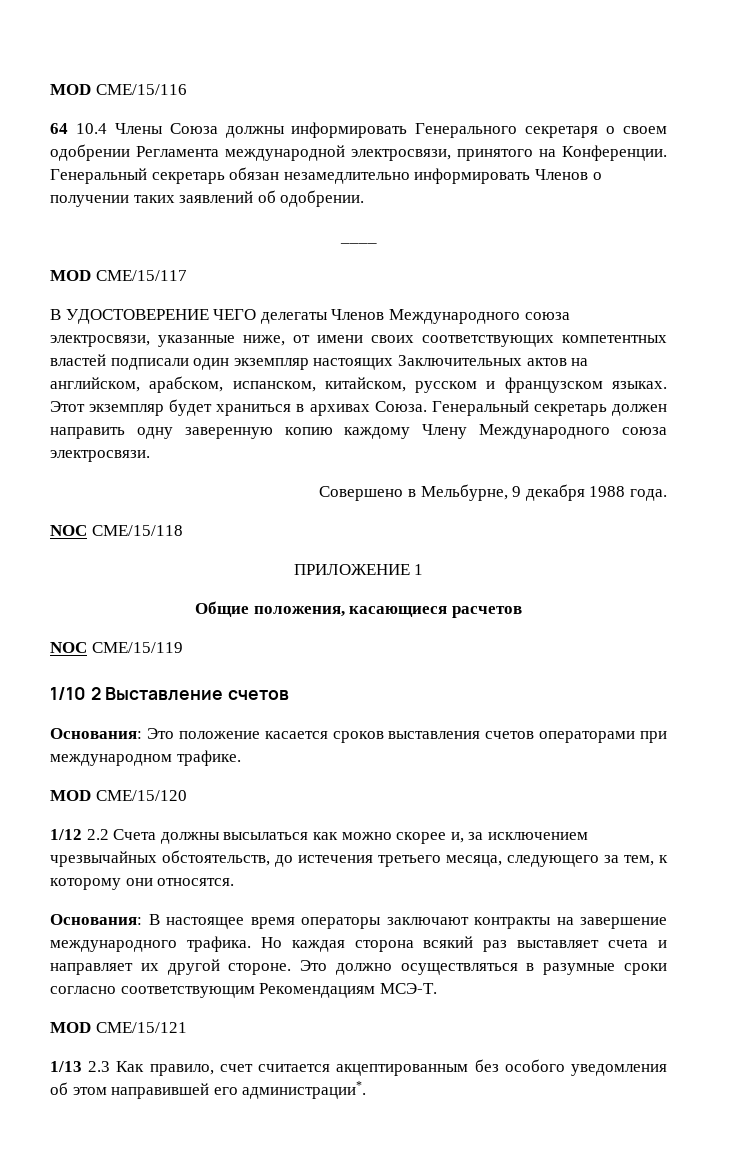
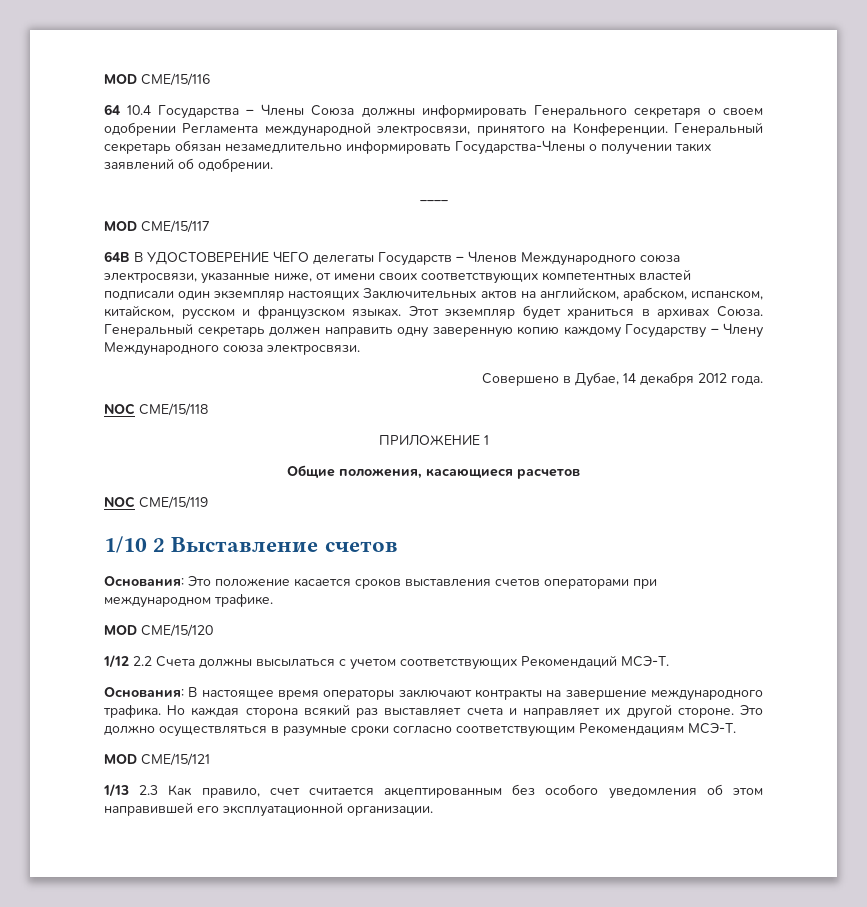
(107, 128) none -> [158,105,255,119] Государства –
[534,169,588,180] Членов -> [455,140,585,155] Государства-Члены
(187, 275) none -> [104,251,130,262] 64B
(328, 318) none -> [378,252,464,266] Государств –
(411, 433) none -> [625,324,719,338] Государству –
[420,484,626,501] Мельбурне, 9 декабря 1988 -> [575,372,727,387] Дубае, 14 декабря 2012
[312,832,588,844] [50,850,668,867] [50,878,235,890] как можно скорее и, за исключением чрезвычайных обстоятельств, до истечения третьего месяца, следующего за тем, к которому они относятся. -> [339,655,669,670] с учетом соответствующих Рекомендаций МСЭ-Т.
[242,1081,367,1099] администрации*. -> [223,802,433,817] эксплуатационной организации.

